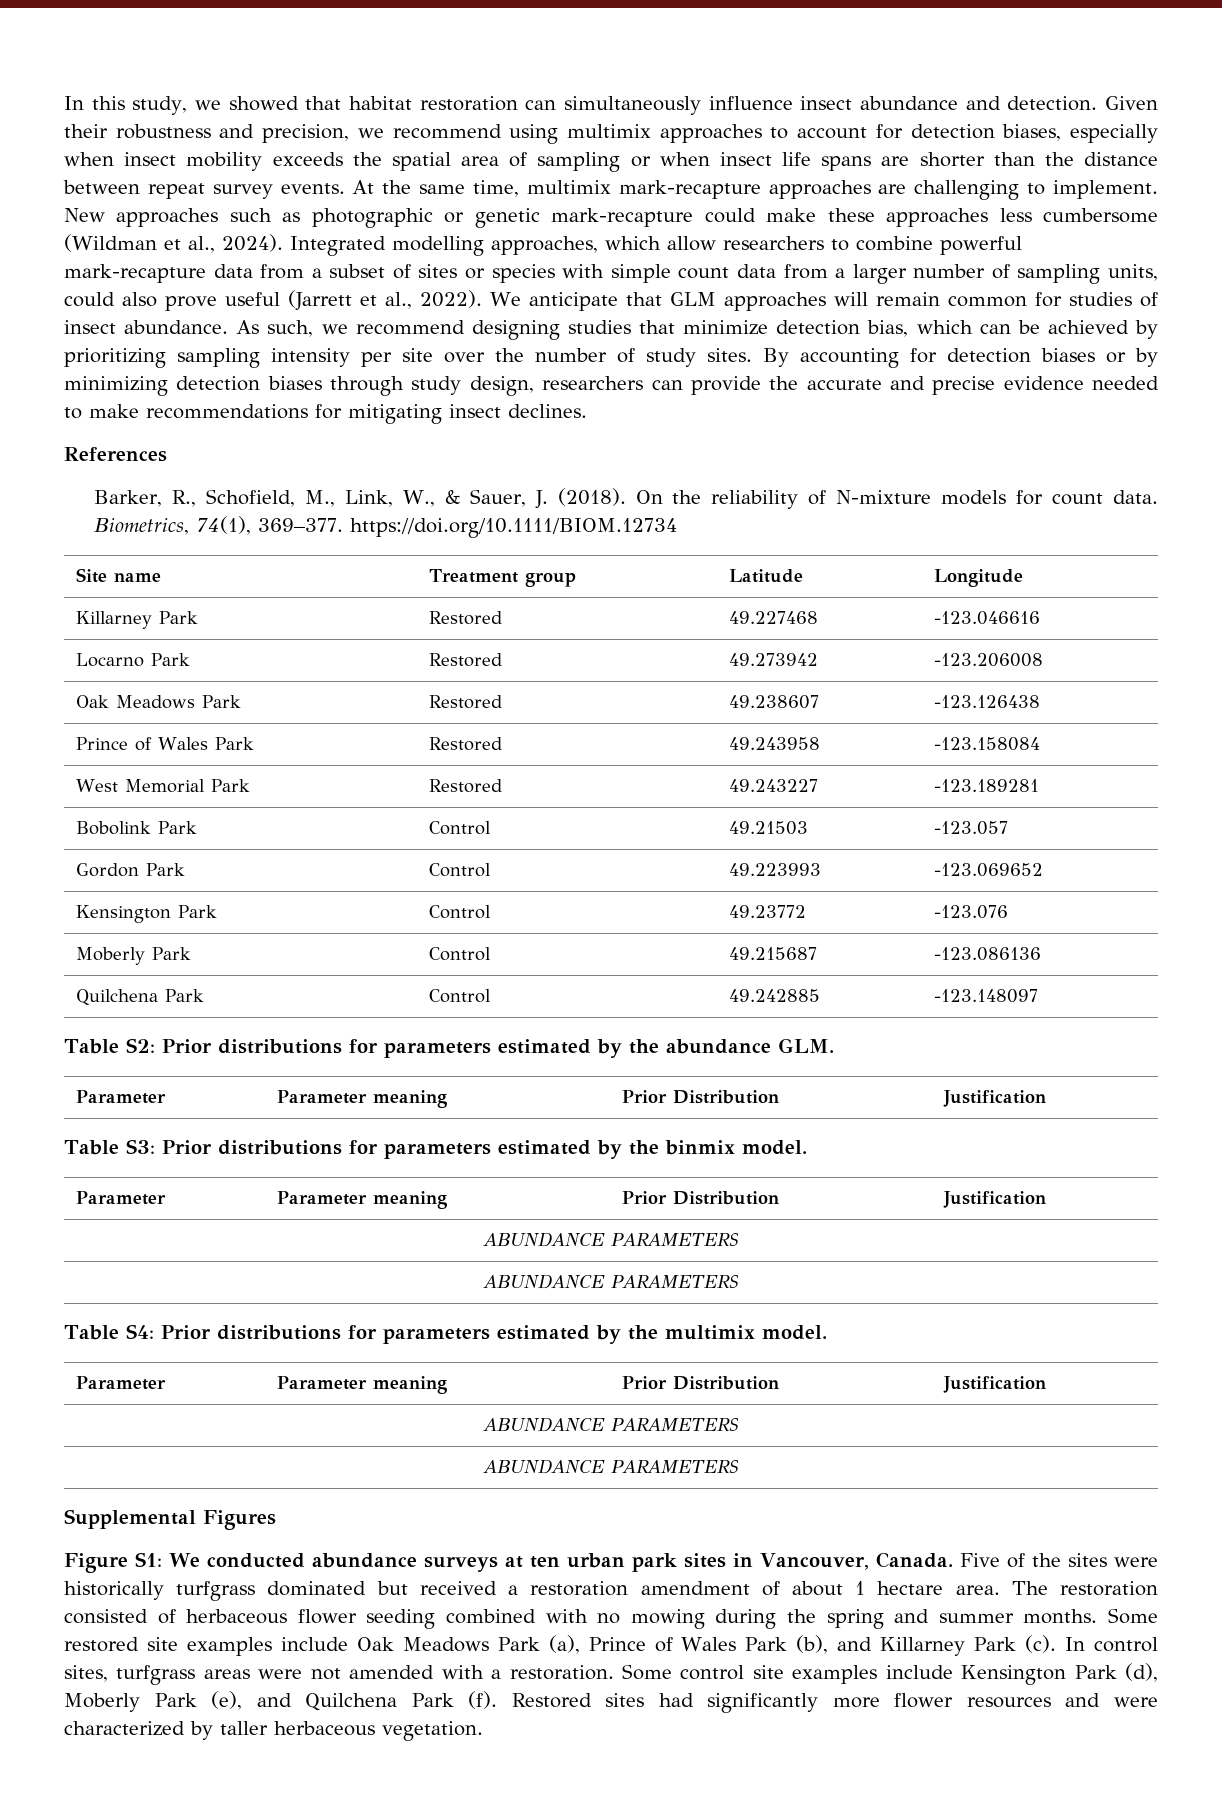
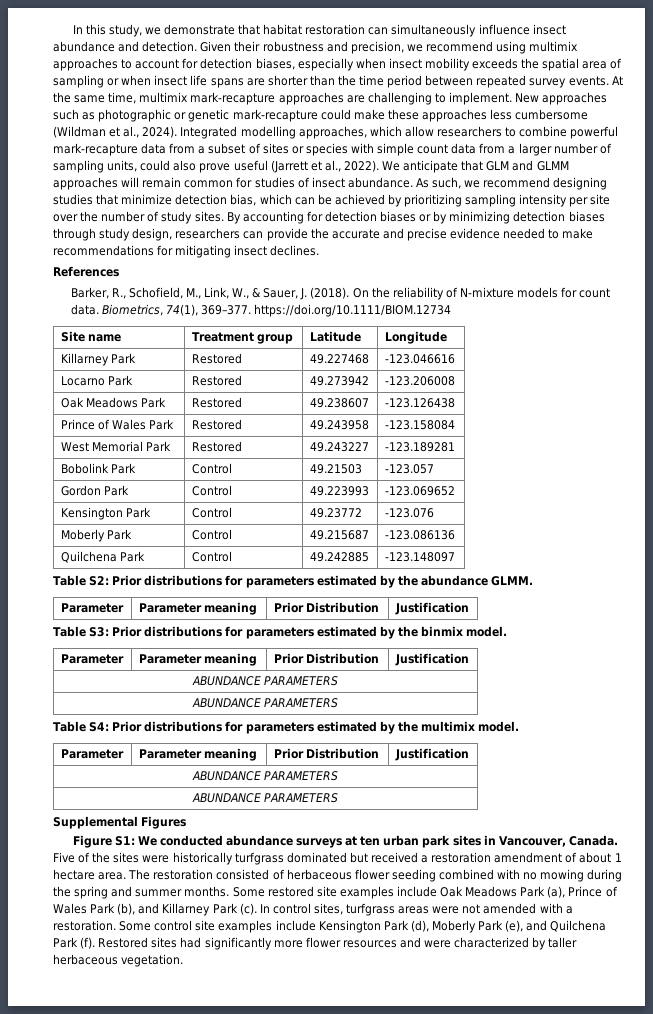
[228,96,299,111] showed -> [163,24,235,35] demonstrate
[1083,152,1158,166] [63,180,205,199] distance between repeat -> [359,75,527,88] time period between repeated
(716, 299) none -> [512,160,569,171] and GLMM
[777,1038,834,1053] GLM. -> [491,576,534,586] GLMM.

